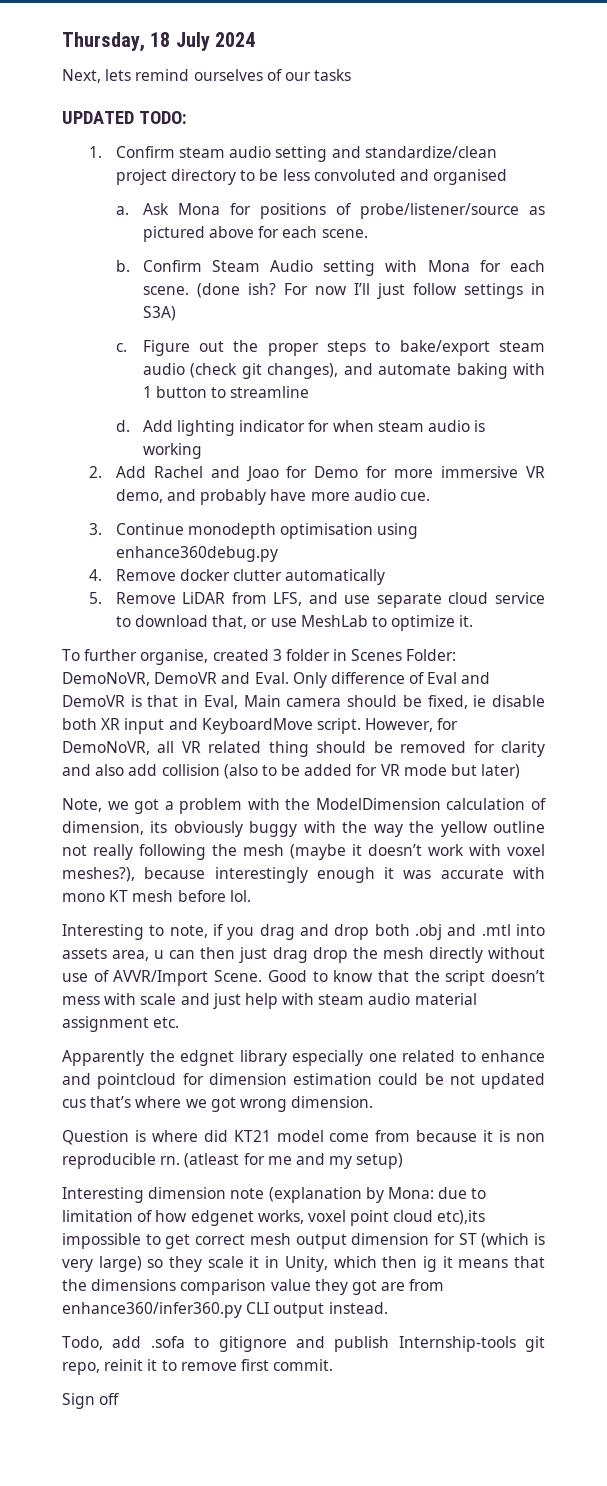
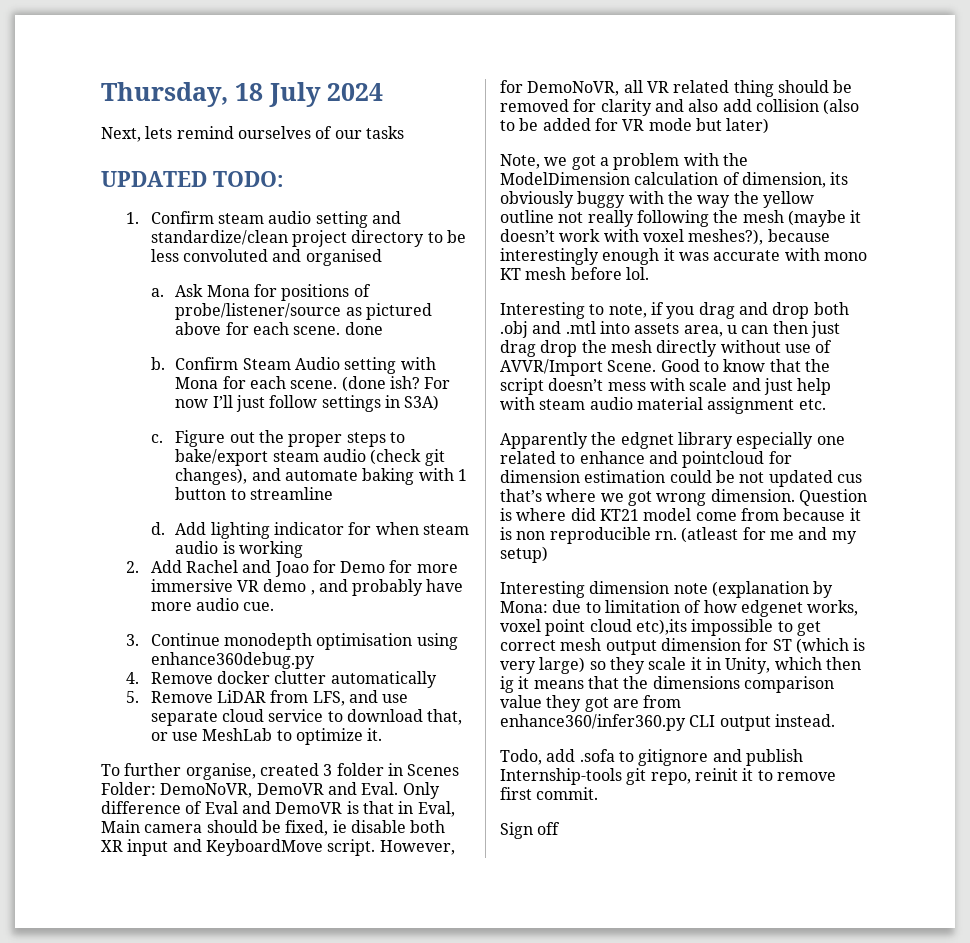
(368, 233) none -> [344,322,383,335] done
[115,489,163,503] demo, -> [263,579,315,595] demo ,
(374, 1102) // -> (795, 495) none

